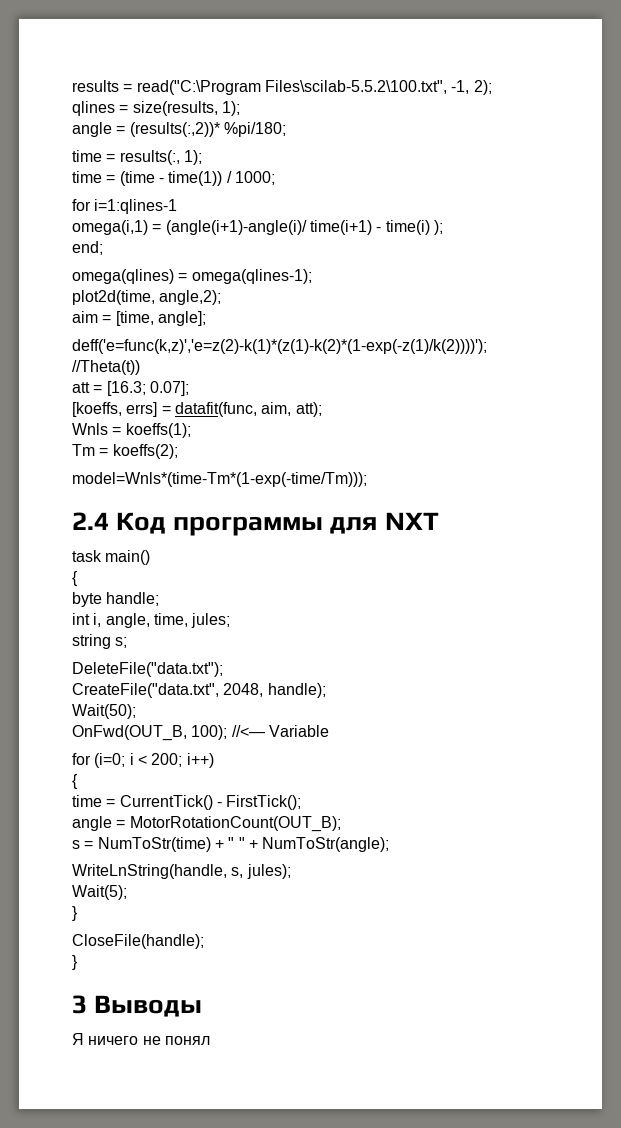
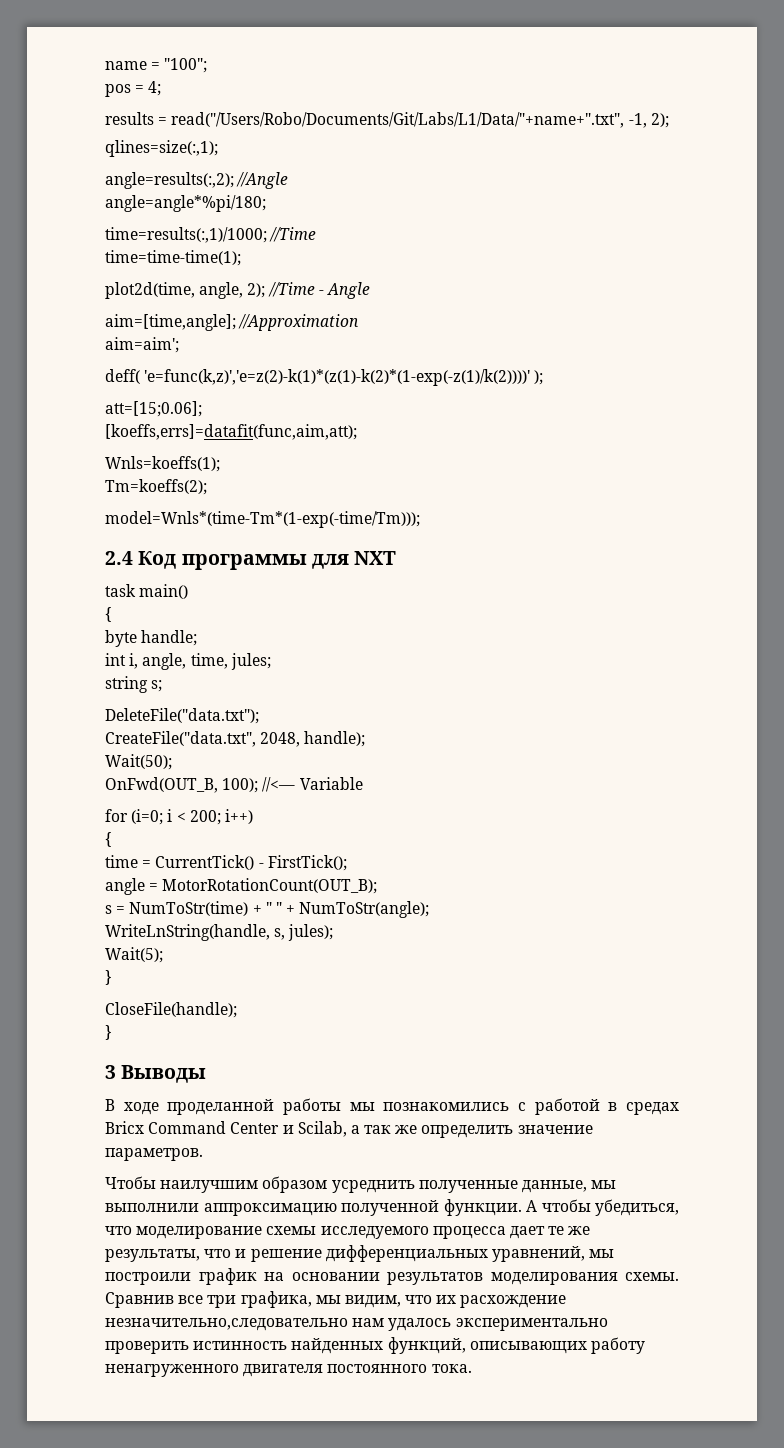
[72,80,492,95] [72,101,240,116] [72,122,286,137] [72,150,202,165] [72,171,275,186] [72,199,178,214] [72,220,443,235] [72,241,103,255] [72,269,312,284] [72,290,222,305] [72,311,206,326] [72,339,487,354] [72,360,140,375] [72,381,189,396] [72,402,322,417] [72,423,191,438] [72,444,178,459] results = read("C:\Program Files\scilab-5.5.2\100.txt", -1, 2); // qlines = size(results, 1); // angle = (results(:,2))* %pi/180; // time = results(:, 1); // time = (time - time(1)) / 1000; // for i=1:qlines-1 // omega(i,1) = (angle(i+1)-angle(i)/ time(i+1) - time(i) ); // end; // omega(qlines) = omega(qlines-1); // plot2d(time, angle,2); // aim = [time, angle]; // deff('e=func(k,z)','e=z(2)-k(1)*(z(1)-k(2)*(1-exp(-z(1)/k(2))))'); //Theta(t)) // att = [16.3; 0.07]; // [koeffs, errs] = datafit(func, aim, att); // Wnls = koeffs(1); // Tm = koeffs(2); -> [105,58,208,73] [105,81,162,97] [105,112,669,128] [105,140,218,157] [105,172,289,189] [105,195,266,212] [105,227,317,243] [105,250,241,266] [105,282,370,299] [105,314,360,331] [105,337,179,353] [105,369,544,386] [105,401,202,417] [105,424,357,440] [105,456,220,472] [105,479,207,495] name = "100"; // pos = 4; // results = read("/Users/Robo/Documents/Git/Labs/L1/Data/"+name+".txt", -1, 2); // qlines=size(:,1); // angle=results(:,2); //Angle // angle=angle*%pi/180; // time=results(:,1)/1000; //Time // time=time-time(1); // plot2d(time, angle, 2); //Time - Angle // aim=[time,angle]; //Approximation // aim=aim'; // deff( 'e=func(k,z)','e=z(2)-k(1)*(z(1)-k(2)*(1-exp(-z(1)/k(2))))' ); // att=[15;0.06]; // [koeffs,errs]=datafit(func,aim,att); // Wnls=koeffs(1); // Tm=koeffs(2);
[72,1033,210,1045] Я ничего не понял -> [105,1098,680,1115] [105,1121,593,1138] [105,1148,203,1161] [105,1176,617,1193] [105,1199,679,1216] [105,1226,591,1239] [105,1245,615,1262] [105,1268,679,1285] [105,1291,567,1308] [105,1318,608,1331] [105,1337,645,1354] [105,1364,472,1377] В ходе проделанной работы мы познакомились с работой в средах Bricx Command Center и Scilab, а так же определить значение параметров. // Чтобы наилучшим образом усреднить полученные данные, мы выполнили аппроксимацию полученной функции. А чтобы убедиться, что моделирование схемы исследуемого процесса дает те же результаты, что и решение дифференциальных уравнений, мы построили график на основании результатов моделирования схемы. Сравнив все три графика, мы видим, что их расхождение незначительно,следовательно нам удалось экспериментально проверить истинность найденных функций, описывающих работу ненагруженного двигателя постоянного тока.

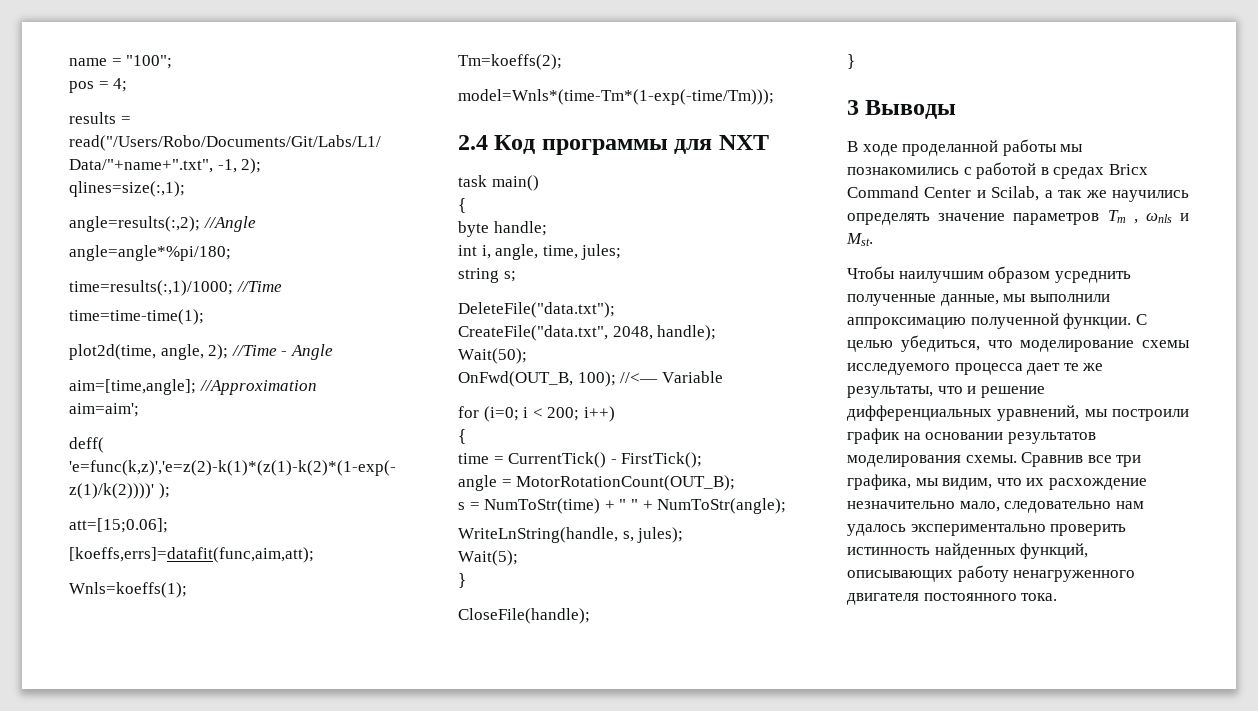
[421,1125,593,1138] [105,1148,203,1161] определить значение параметров. -> [1112,190,1189,202] [847,210,1189,225] [846,233,873,246] научились определять значение параметров Tm , ωnls и Mst.
[526,1199,591,1212] А чтобы -> [1135,314,1147,325] [847,340,893,352] C целью
[105,1318,348,1331] незначительно,следовательно -> [847,501,1112,513] незначительно мало, следовательно

